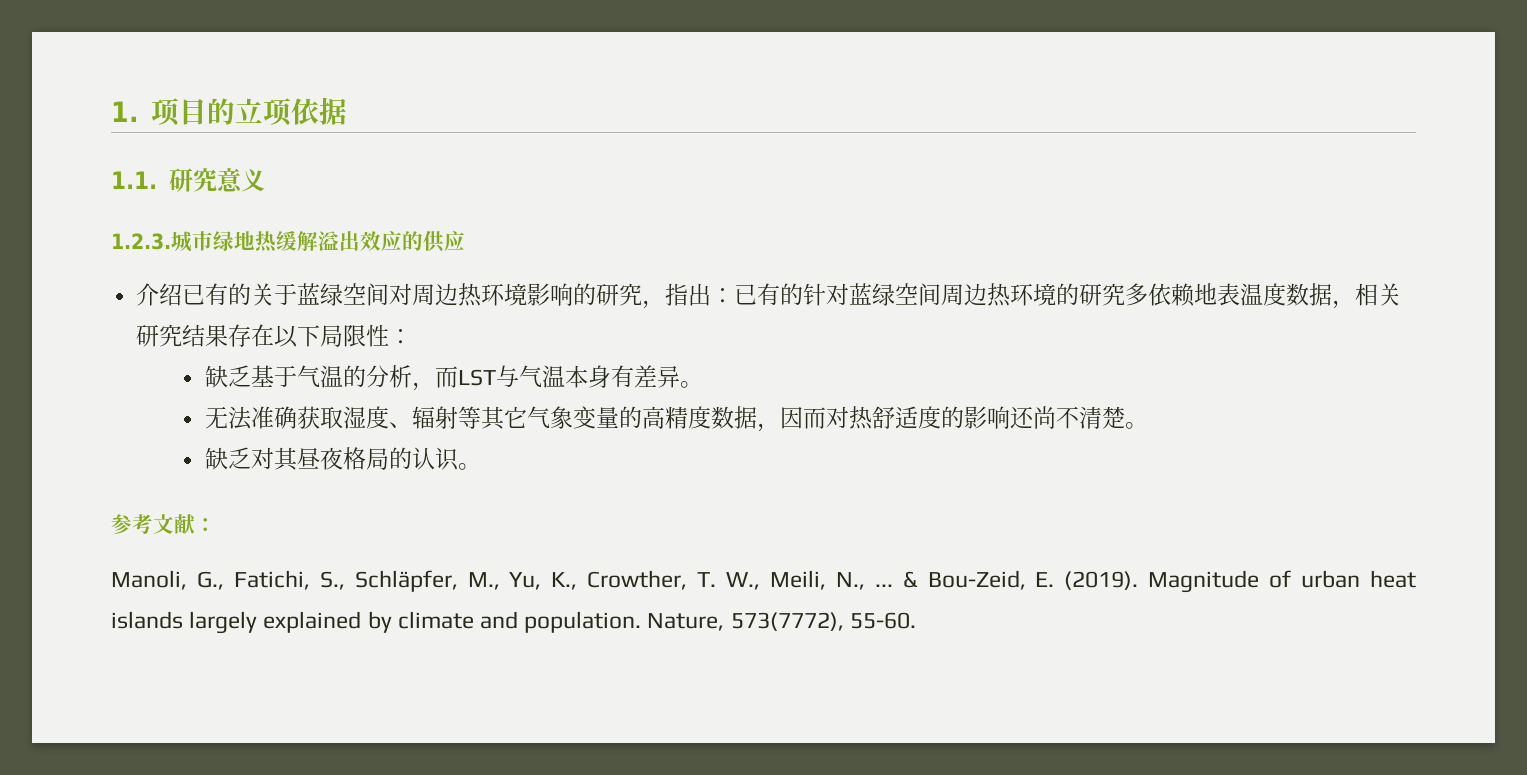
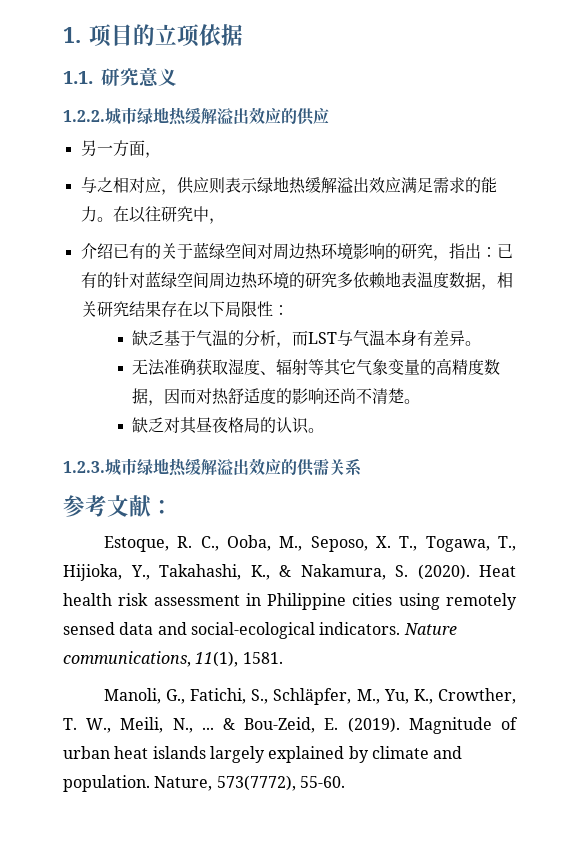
[111,233,171,250] 1.2.3. -> [63,110,105,122] 1.2.2.
(465, 241) none -> [80,140,161,158] [80,176,497,195] [80,206,225,224] // 另一方面， // 与之相对应，供应则表示绿地热缓解溢出效应满足需求的能力。在以往研究中，
[111,514,216,534] 参考文献： -> [63,458,362,477] [63,495,173,517] [103,535,516,552] [63,564,516,581] [63,593,517,610] [63,622,457,639] [63,651,283,667] 1.2.3.城市绿地热缓解溢出效应的供需关系 // 参考文献： // Estoque, R. C., Ooba, M., Seposo, X. T., Togawa, T., Hijioka, Y., Takahashi, K., & Nakamura, S. (2020). Heat health risk assessment in Philippine cities using remotely sensed data and social-ecological indicators. Nature communications, 11(1), 1581.

